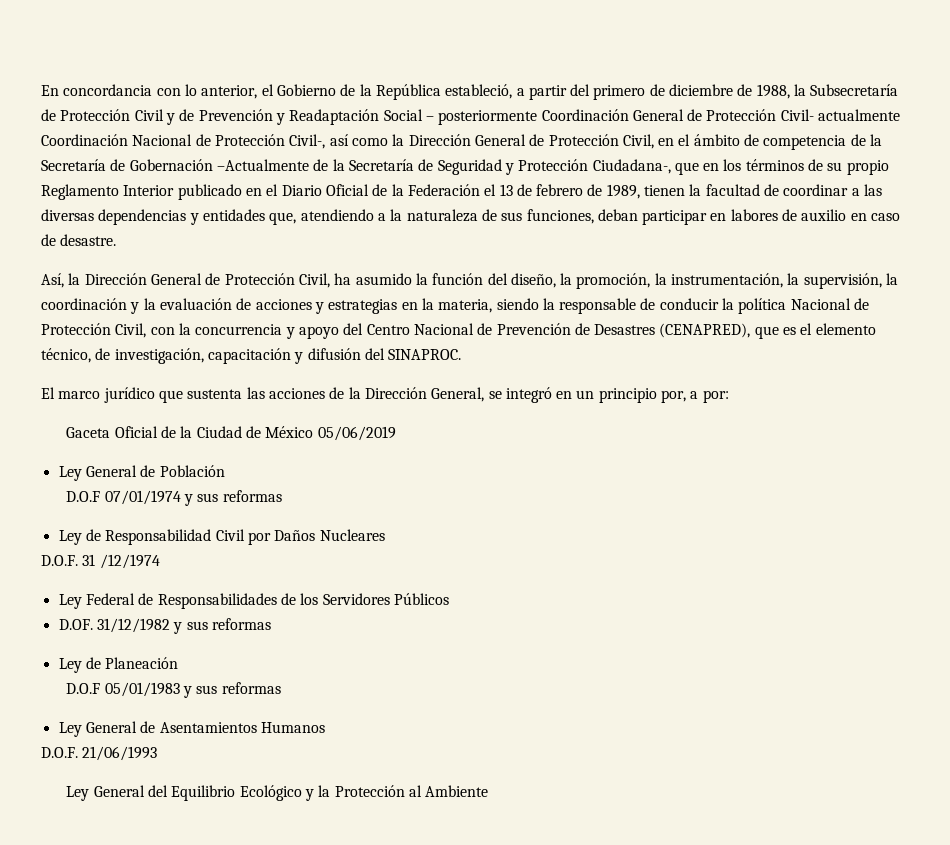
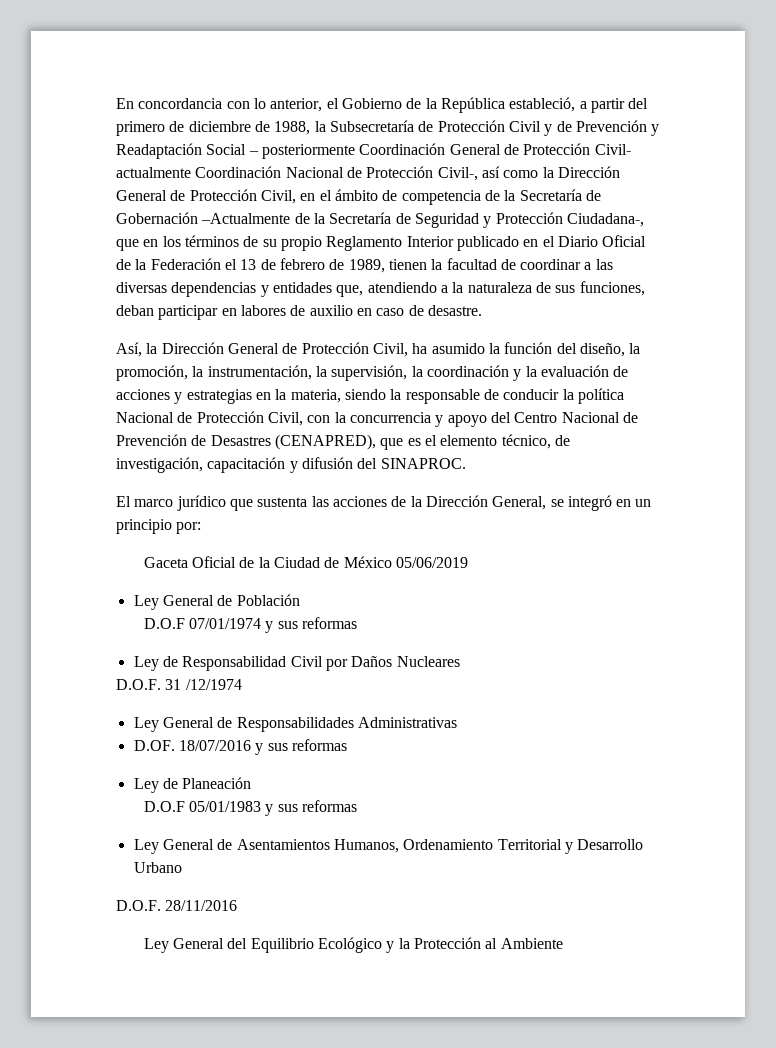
[661,390,699,403] por, a -> (172, 526) none
[85,593,135,605] Federal -> [162,717,214,728] General
[280,593,449,605] de los Servidores Públicos -> [357,717,457,728] Administrativas
[96,618,170,633] 31/12/1982 -> [178,740,251,751] 18/07/2016
[260,722,325,733] [41,746,158,761] Humanos // D.O.F. 21/06/1993 -> [333,839,644,854] [133,862,182,873] [116,900,238,911] Humanos, Ordenamiento Territorial y Desarrollo Urbano // D.O.F. 28/11/2016

